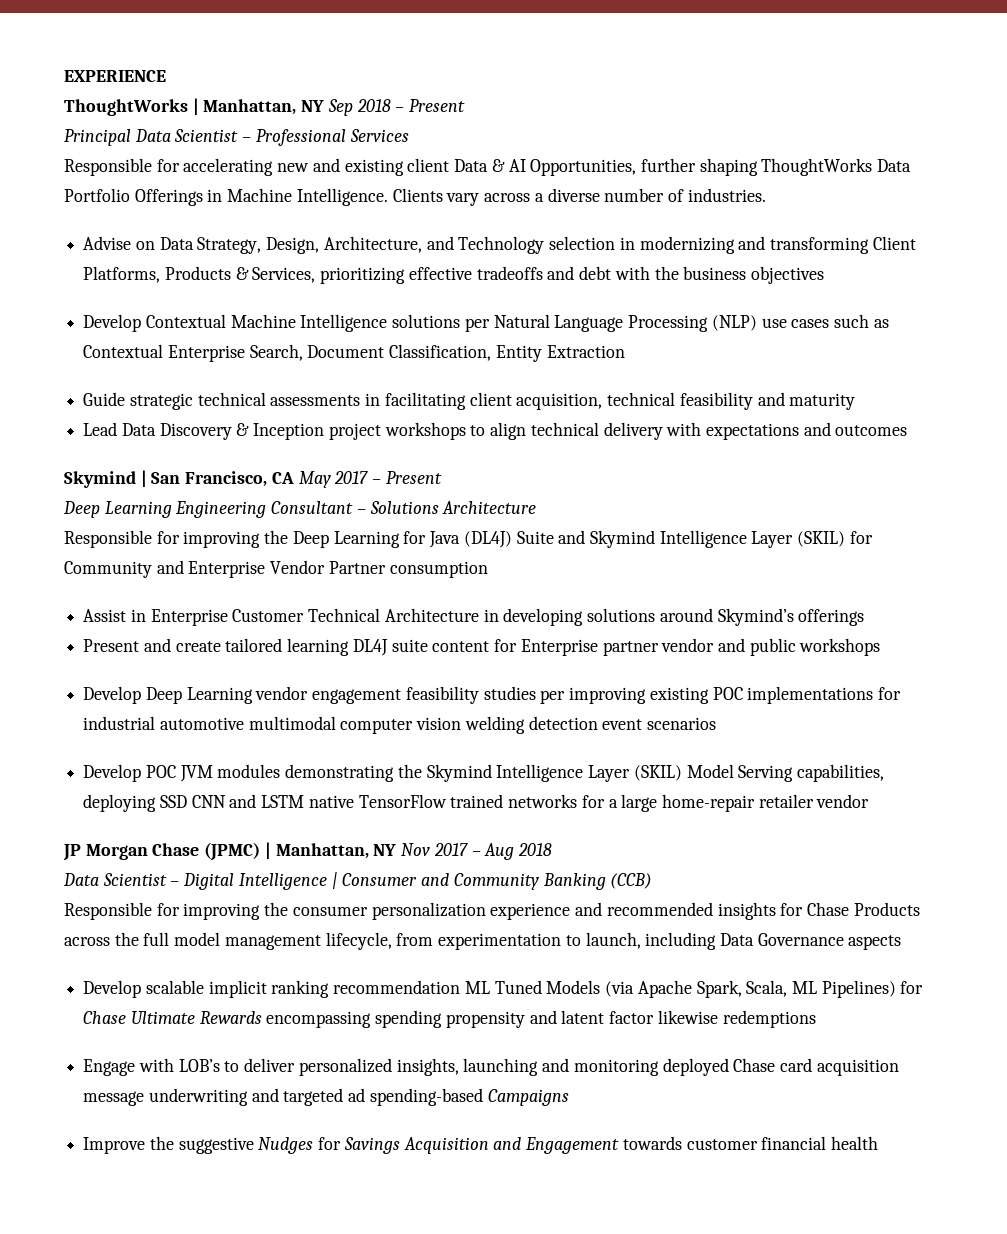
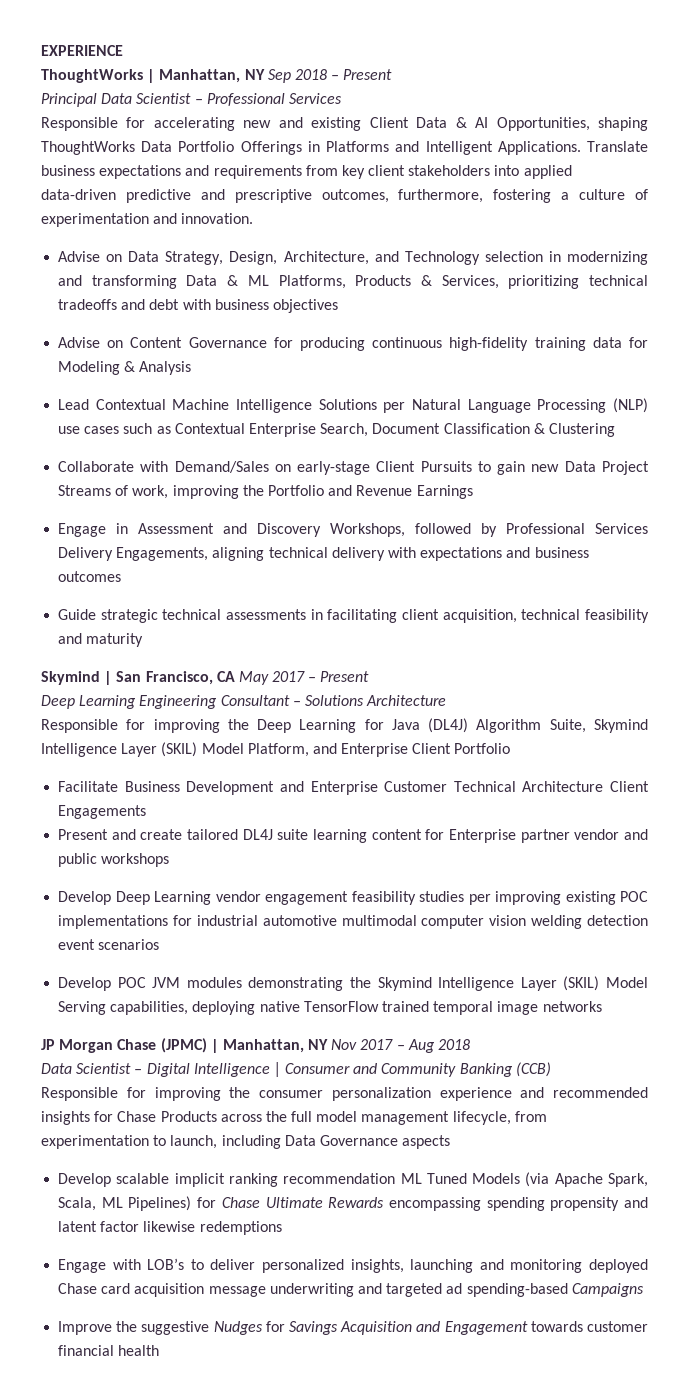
[407,158,450,172] client -> [369,117,409,128] Client
[640,158,696,172] further -> (590, 124) none
[227,188,766,206] Machine Intelligence. Clients vary across a diverse number of industries. -> [326,141,648,155] [41,165,572,179] [41,189,649,203] [41,213,254,227] Platforms and Intelligent Applications. Translate business expectations and requirements from key client stakeholders into applied data-driven predictive and prescriptive outcomes, furthermore, fostering a culture of experimentation and innovation.
[872,236,916,250] Client -> [186,275,269,286] Data & ML
[408,267,472,280] effective -> [589,275,648,286] technical
[654,266,679,280] the -> (211, 304) none
[83,314,142,332] Develop -> [58,337,648,351] [58,361,192,375] [58,399,90,410] Advise on Content Governance for producing continuous high-fidelity training data for Modeling & Analysis // Lead
[392,314,461,328] solutions -> [318,399,377,410] Solutions
[389,344,625,362] Classification, Entity Extraction -> [443,423,615,437] [58,461,649,475] [58,485,473,499] [58,523,649,537] [58,547,589,561] [58,571,122,582] Classification & Clustering // Collaborate with Demand/Sales on early-stage Client Pursuits to gain new Data Project Streams of work, improving the Portfolio and Revenue Earnings // Engage in Assessment and Discovery Workshops, followed by Professional Services Delivery Engagements, aligning technical delivery with expectations and business outcomes
[83,422,908,440] // Lead Data Discovery & Inception project workshops to align technical delivery with expectations and outcomes -> (144, 640) none
[516,530,873,548] [64,560,488,578] [83,608,865,626] Suite and Skymind Intelligence Layer (SKIL) for Community and Enterprise Vendor Partner consumption // Assist in Enterprise Customer Technical Architecture in developing solutions around Skymind’s offerings -> [476,719,648,733] [41,742,511,757] [58,781,649,795] [58,805,147,819] Algorithm Suite, Skymind Intelligence Layer (SKIL) Model Platform, and Enterprise Client Portfolio // Facilitate Business Development and Enterprise Customer Technical Architecture Client Engagements
[287,638,350,656] learning -> (239, 834) none
(428, 645) none -> [313,829,368,843] learning
[159,794,305,808] SSD CNN and LSTM -> (256, 1008) none
(504, 801) none -> [433,1001,539,1015] temporal image
[581,794,870,812] for a large home-repair retailer vendor -> (602, 1006) none

